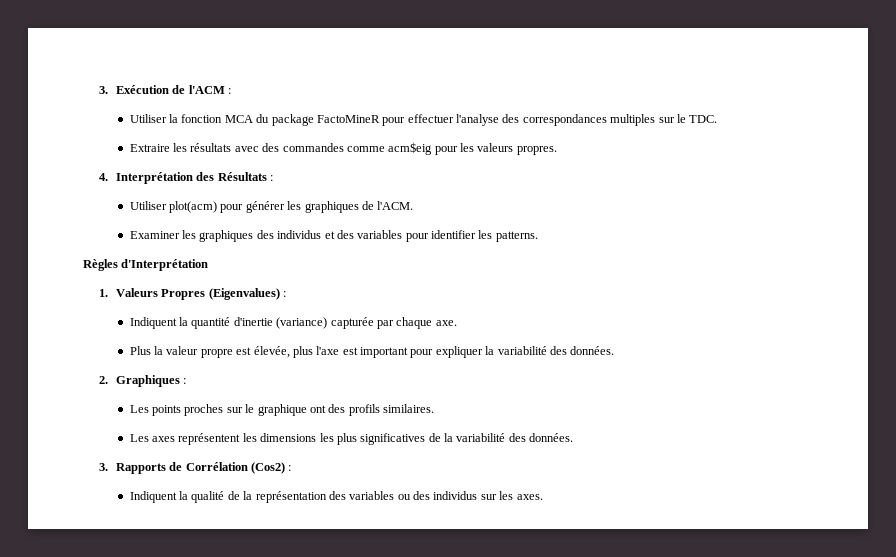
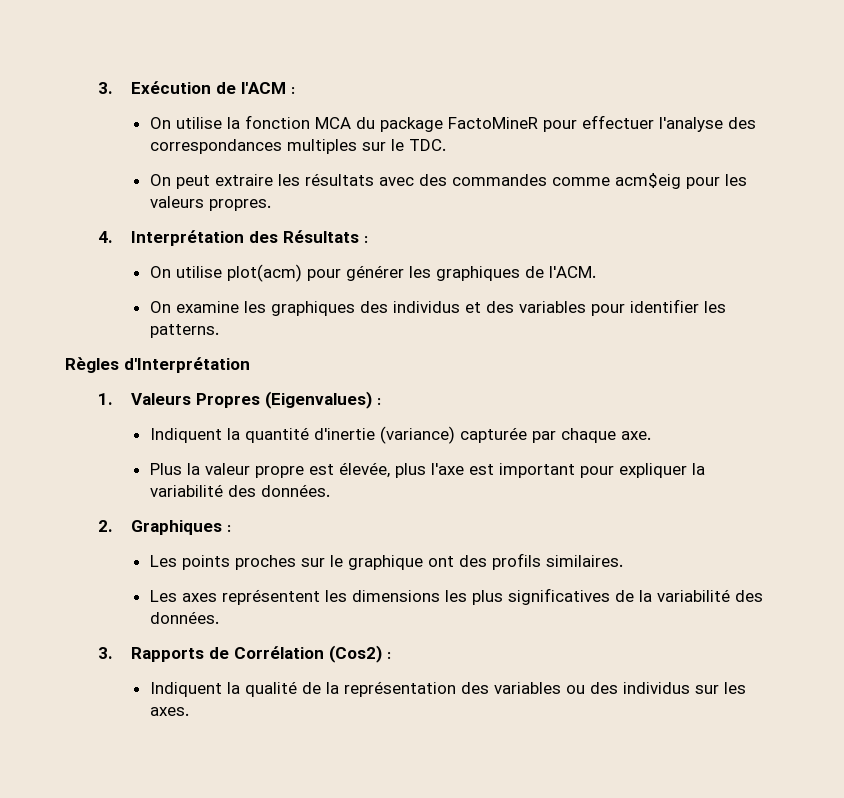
[129,114,167,123] Utiliser -> [149,117,222,129] On utilise
[129,144,170,152] Extraire -> [149,174,273,189] On peut extraire
[129,201,167,210] Utiliser -> [149,266,222,278] On utilise
[129,231,180,239] Examiner -> [149,301,239,313] On examine

